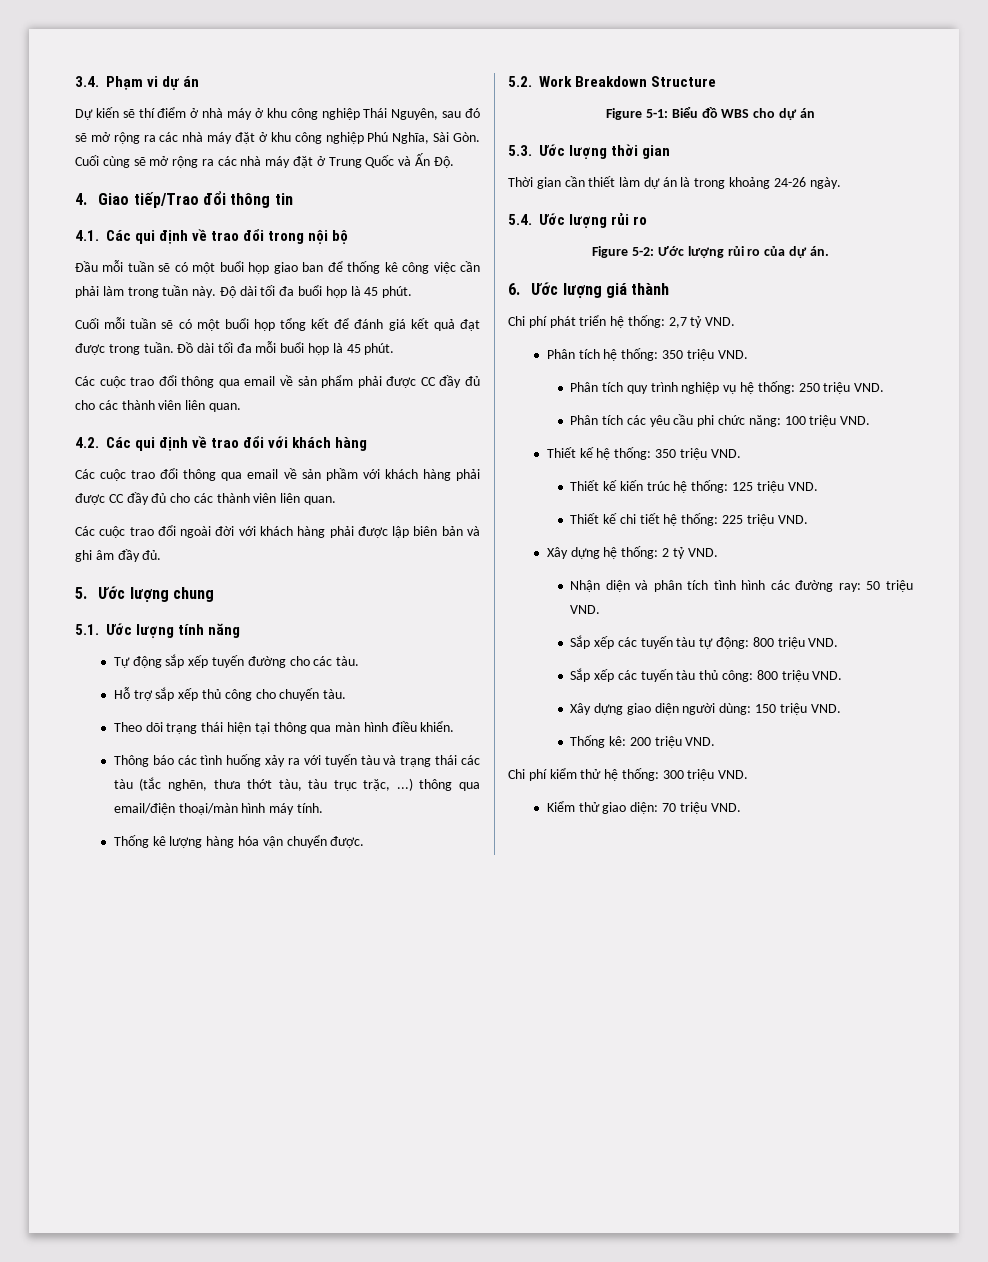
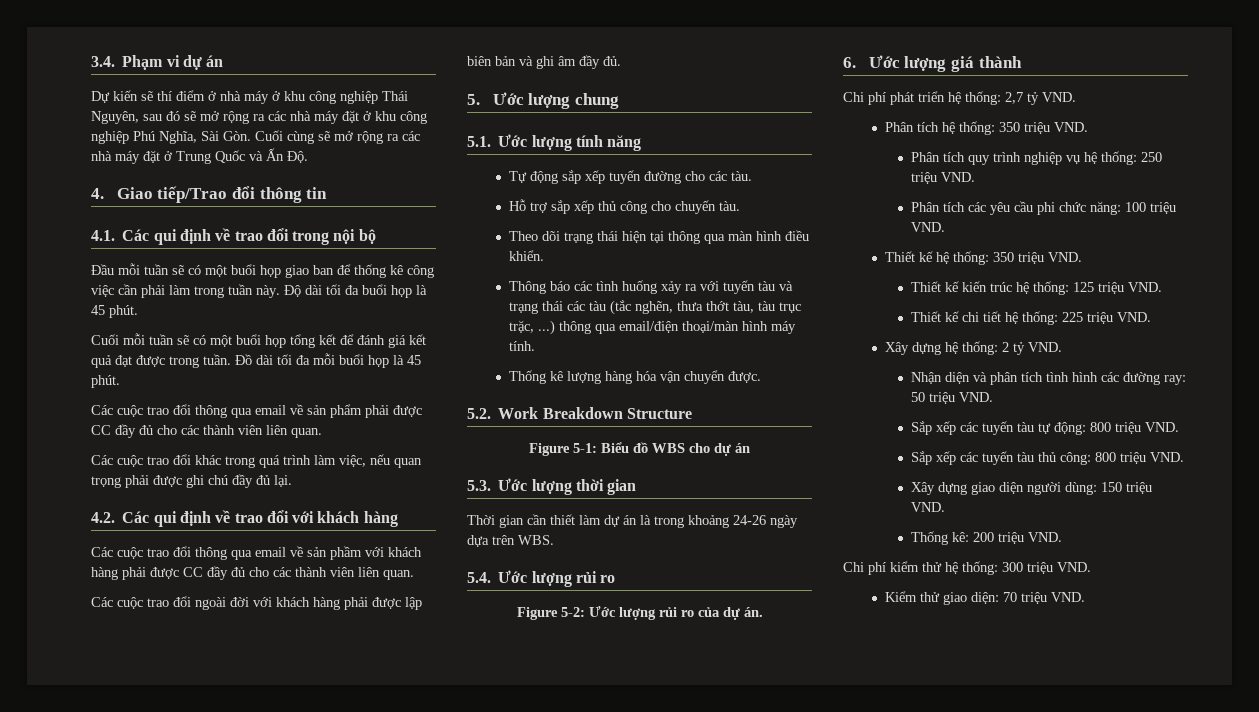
(241, 407) none -> [91,454,422,468] [91,474,292,488] // Các cuộc trao đổi khác trong quá trình làm việc, nếu quan trọng phải được ghi chú đầy đủ lại.
[809,177,841,189] ngày. -> [770,515,798,528] [467,535,554,547] ngày dựa trên WBS.

